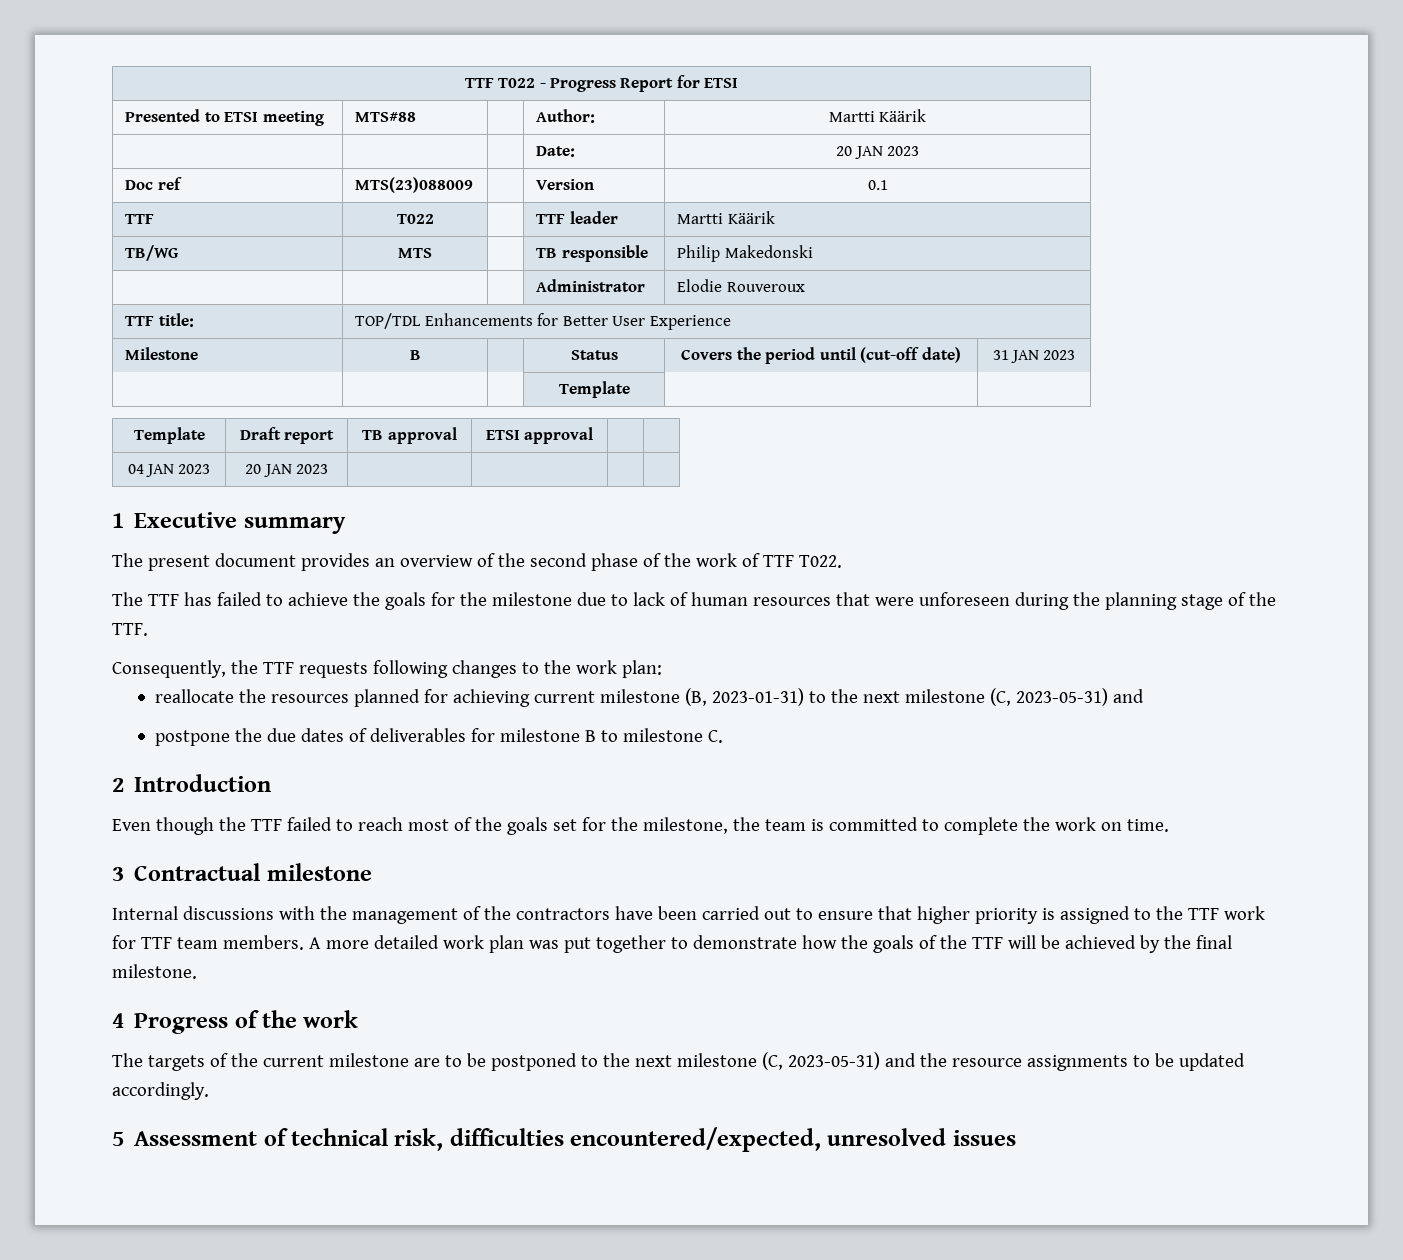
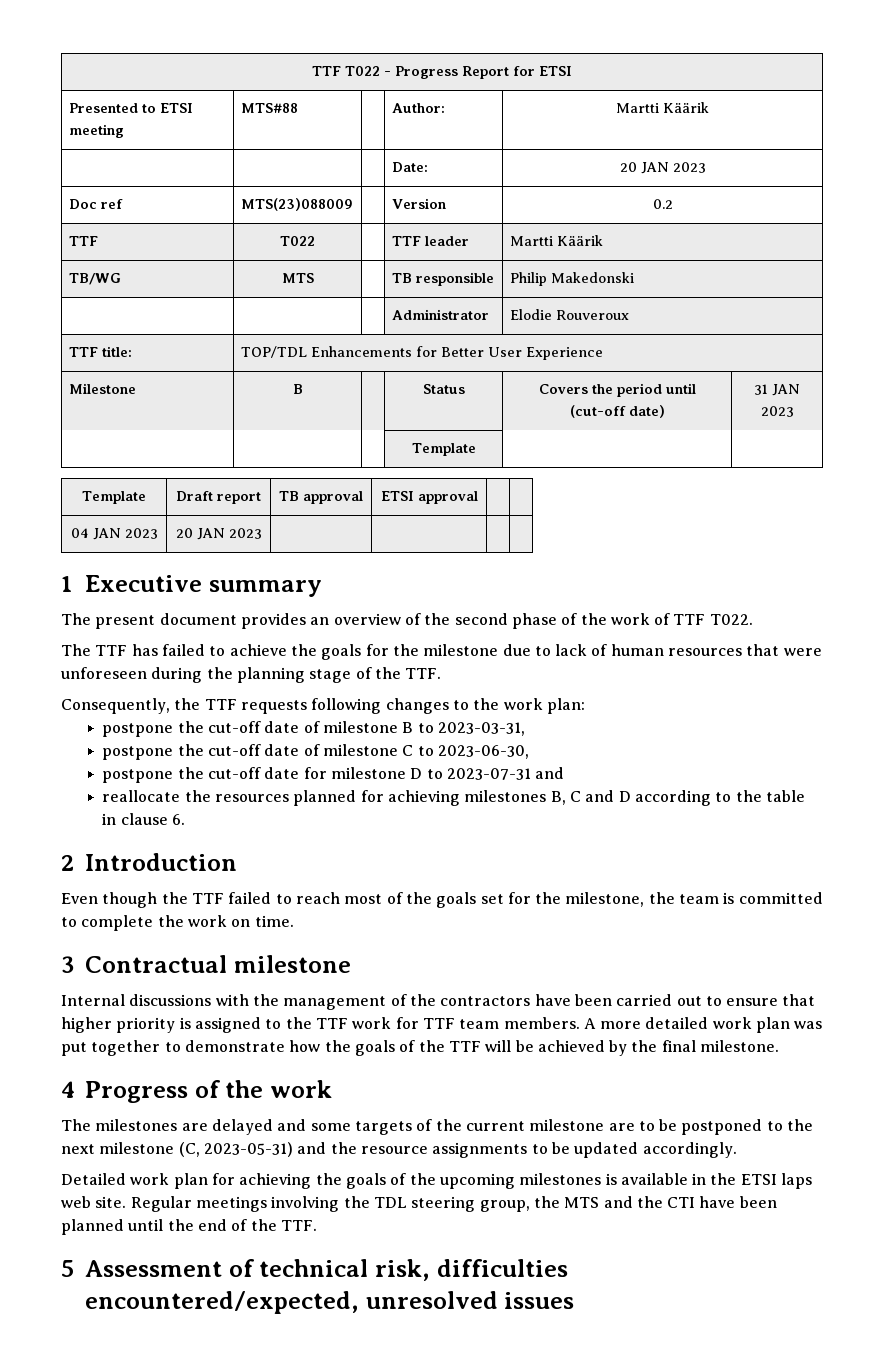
[867,180,888,190] 0.1 -> [652,199,673,209] 0.2
(662, 669) none -> [102,721,526,737] [102,744,530,760] [102,767,565,783] // postpone the cut-off date of milestone B to 2023-03-31, // postpone the cut-off date of milestone C to 2023-06-30, // postpone the cut-off date for milestone D to 2023-07-31 and
[533,688,1144,706] [154,728,723,746] current milestone (B, 2023-01-31) to the next milestone (C, 2023-05-31) and // postpone the due dates of deliverables for milestone B to milestone C. -> [464,790,805,806] [102,813,186,825] milestones B, C and D according to the table in clause 6.
(143, 1060) none -> [95,1119,351,1135] milestones are delayed and some
(209, 1091) none -> [61,1173,813,1189] [61,1196,777,1212] [61,1219,317,1235] // Detailed work plan for achieving the goals of the upcoming milestones is available in the ETSI laps web site. Regular meetings involving the TDL steering group, the MTS and the CTI have been planned until the end of the TTF.

